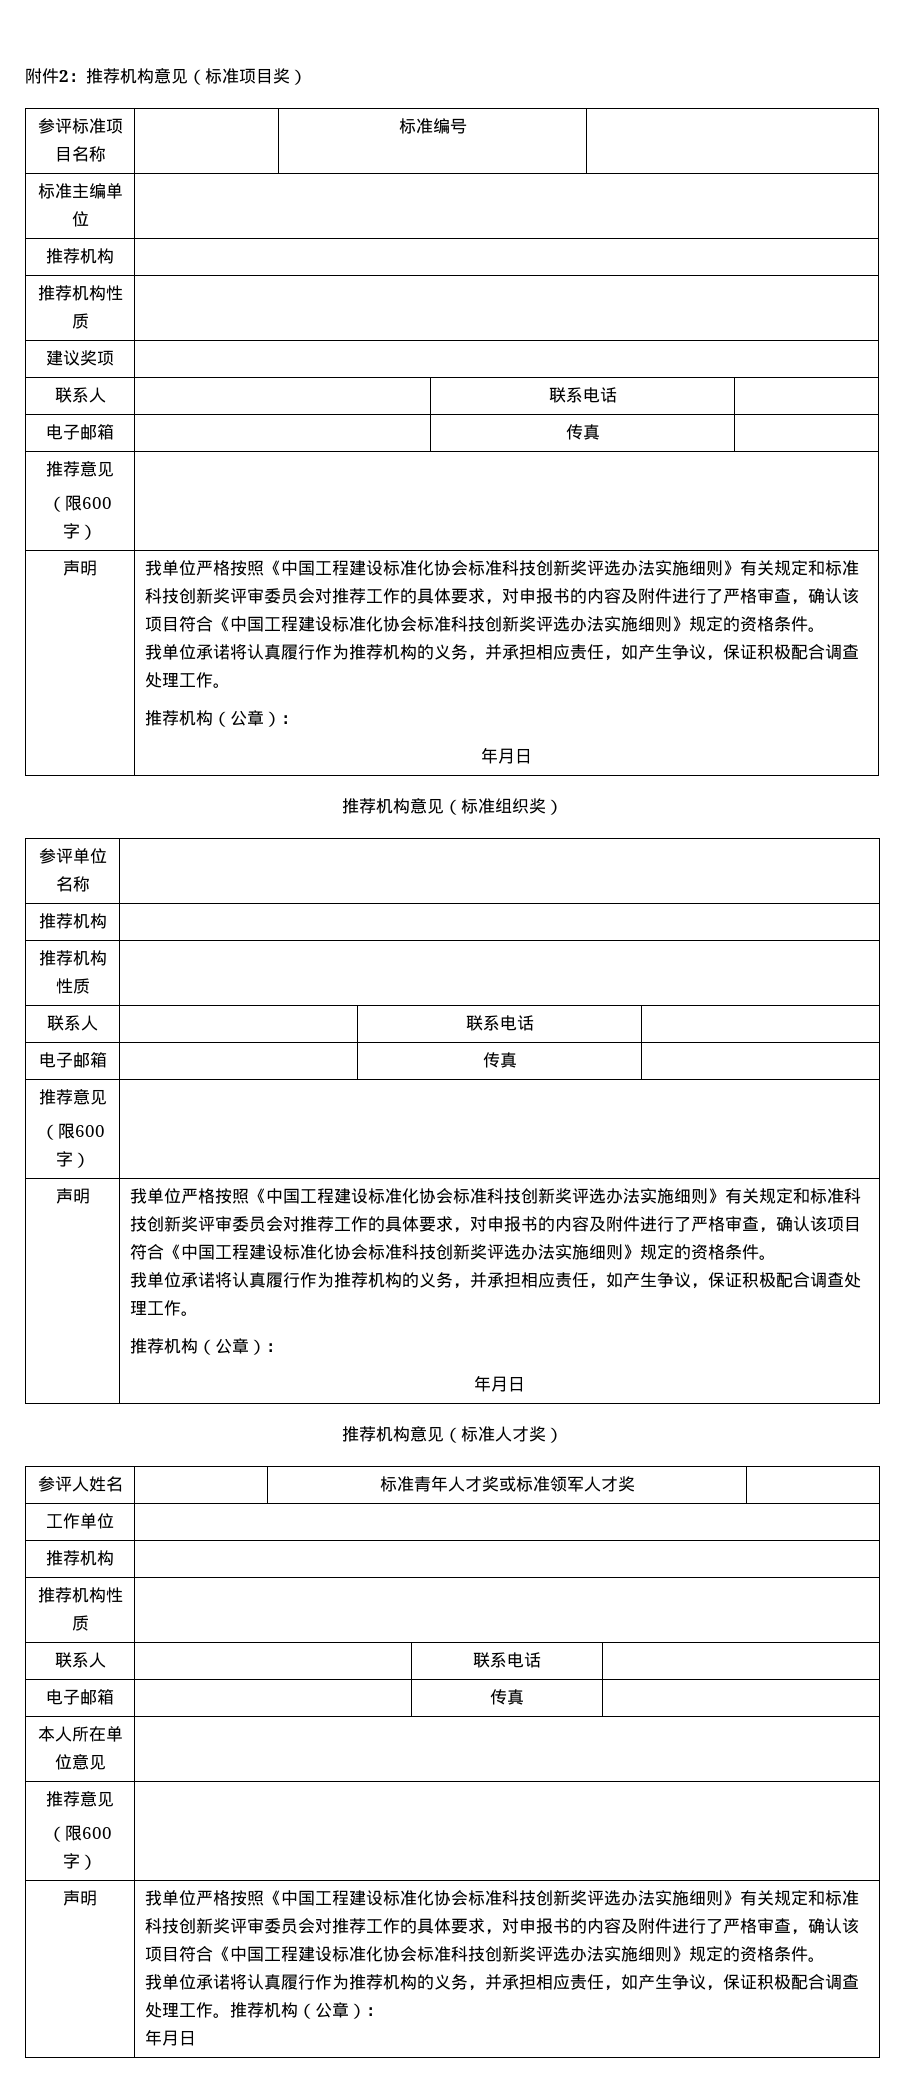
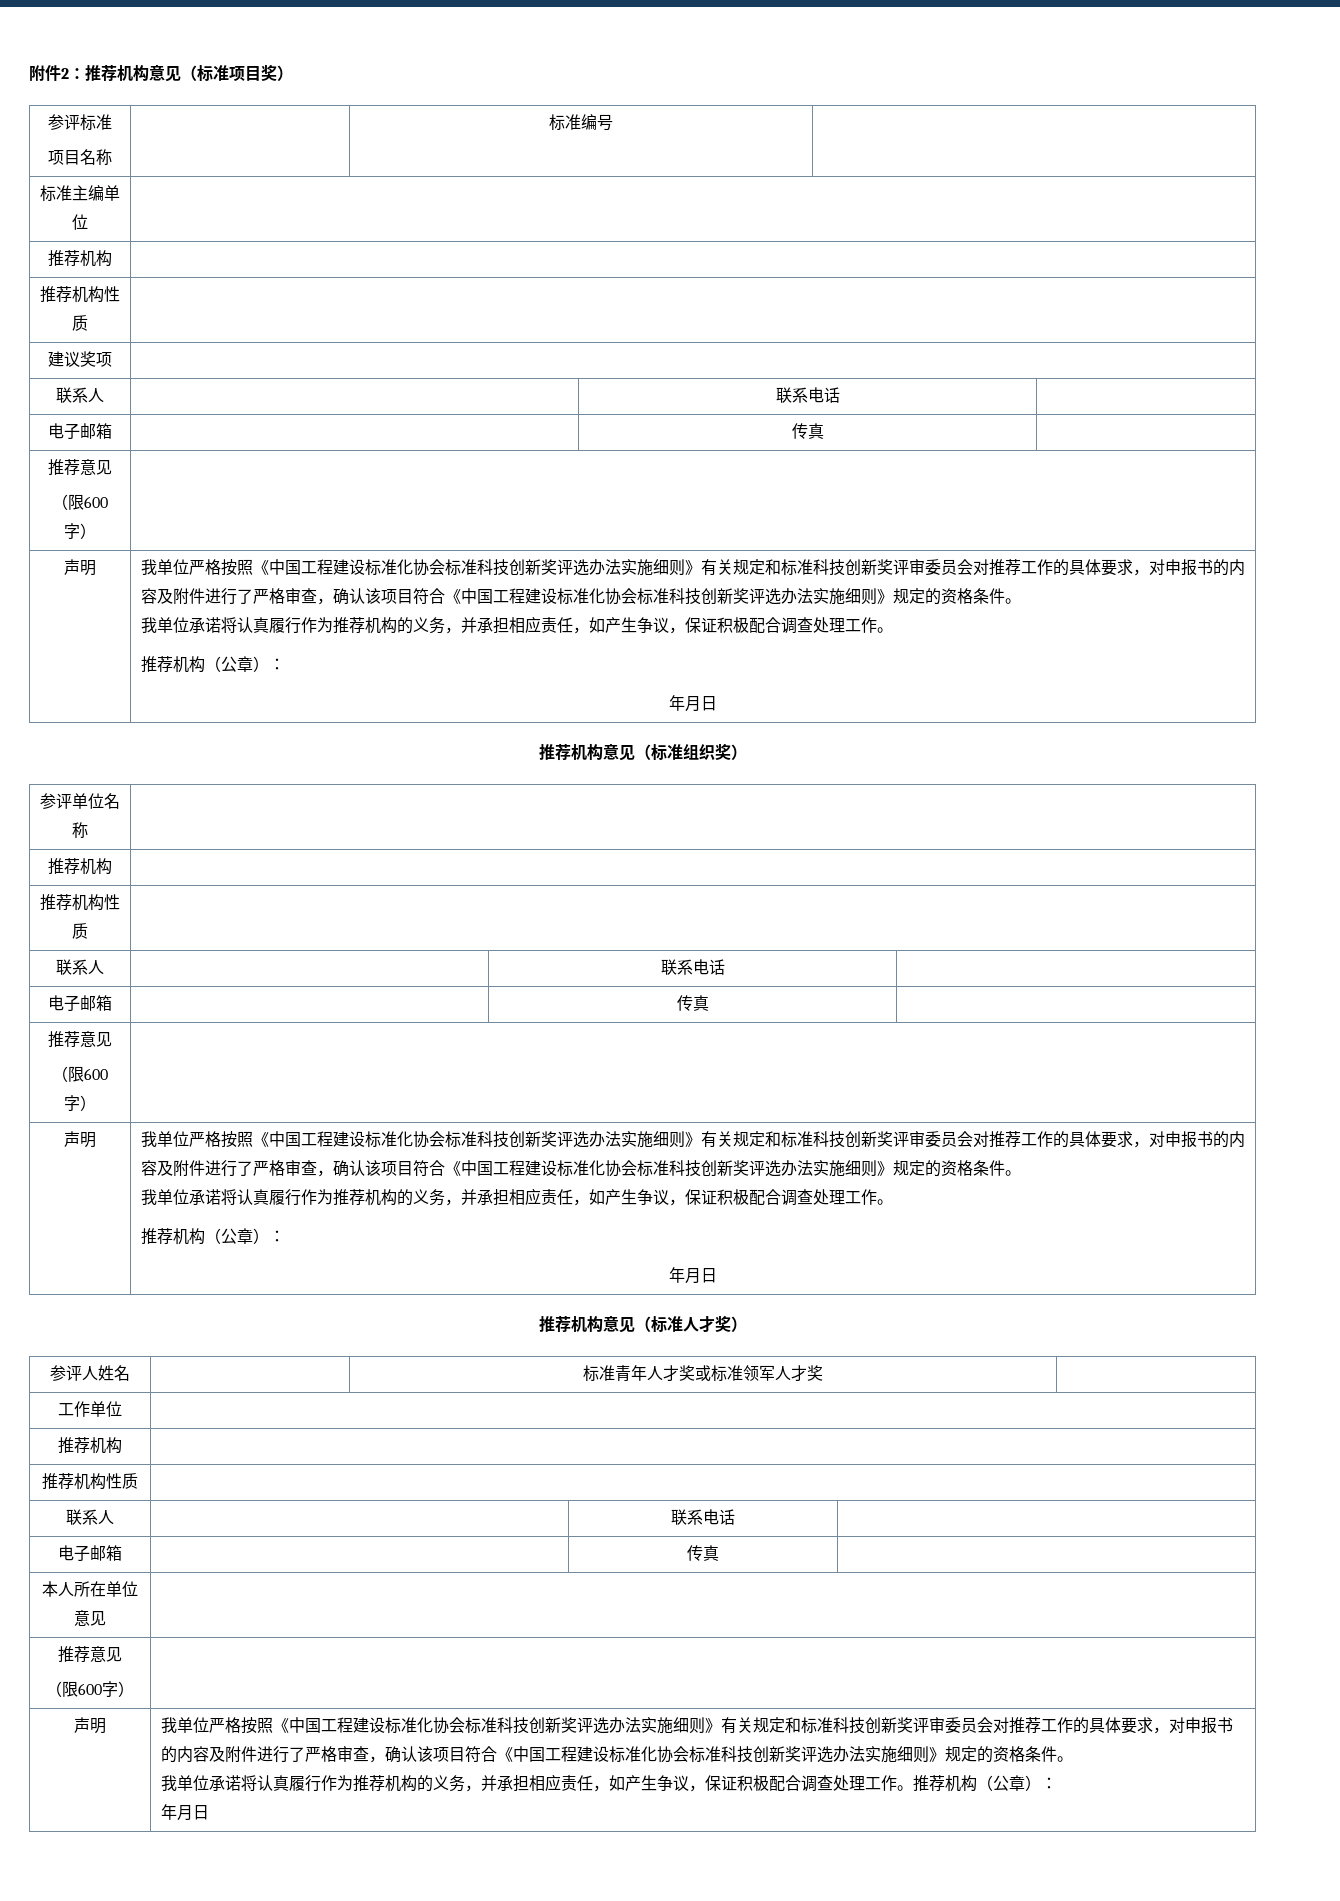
(106, 126) none -> (112, 122) //

